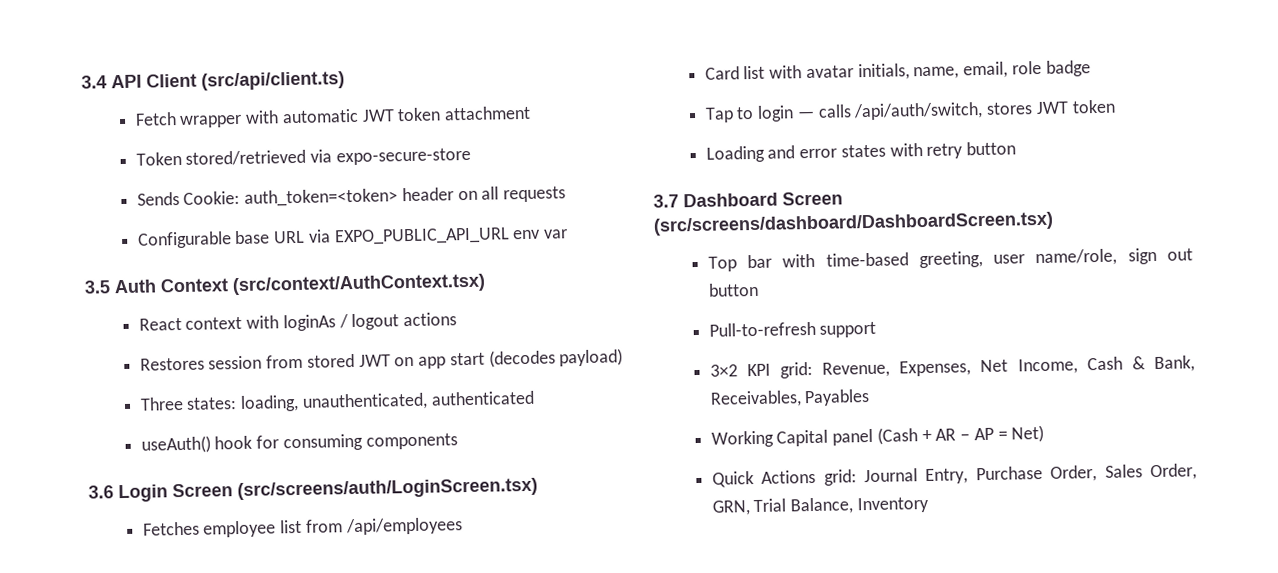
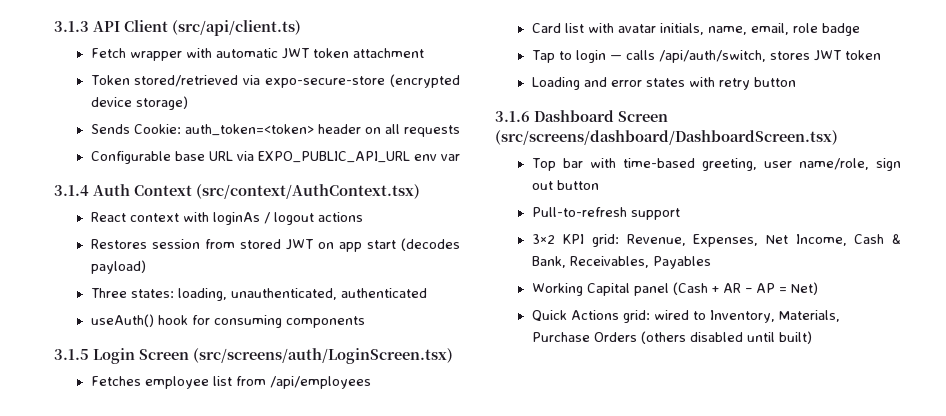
[81,75,107,89] 3.4 -> [54,21,89,32] 3.1.3
(471, 156) none -> [390,74,460,88] [90,96,188,110] (encrypted device storage)
[84,280,111,294] 3.5 -> [54,185,89,196] 3.1.4
[88,485,114,499] 3.6 -> [54,349,89,360] 3.1.5
[653,194,679,208] 3.7 -> [495,111,530,122] 3.1.6
[863,463,1197,485] [711,496,929,516] Journal Entry, Purchase Order, Sales Order, GRN, Trial Balance, Inventory -> [653,310,840,323] [531,331,812,344] wired to Inventory, Materials, Purchase Orders (others disabled until built)

